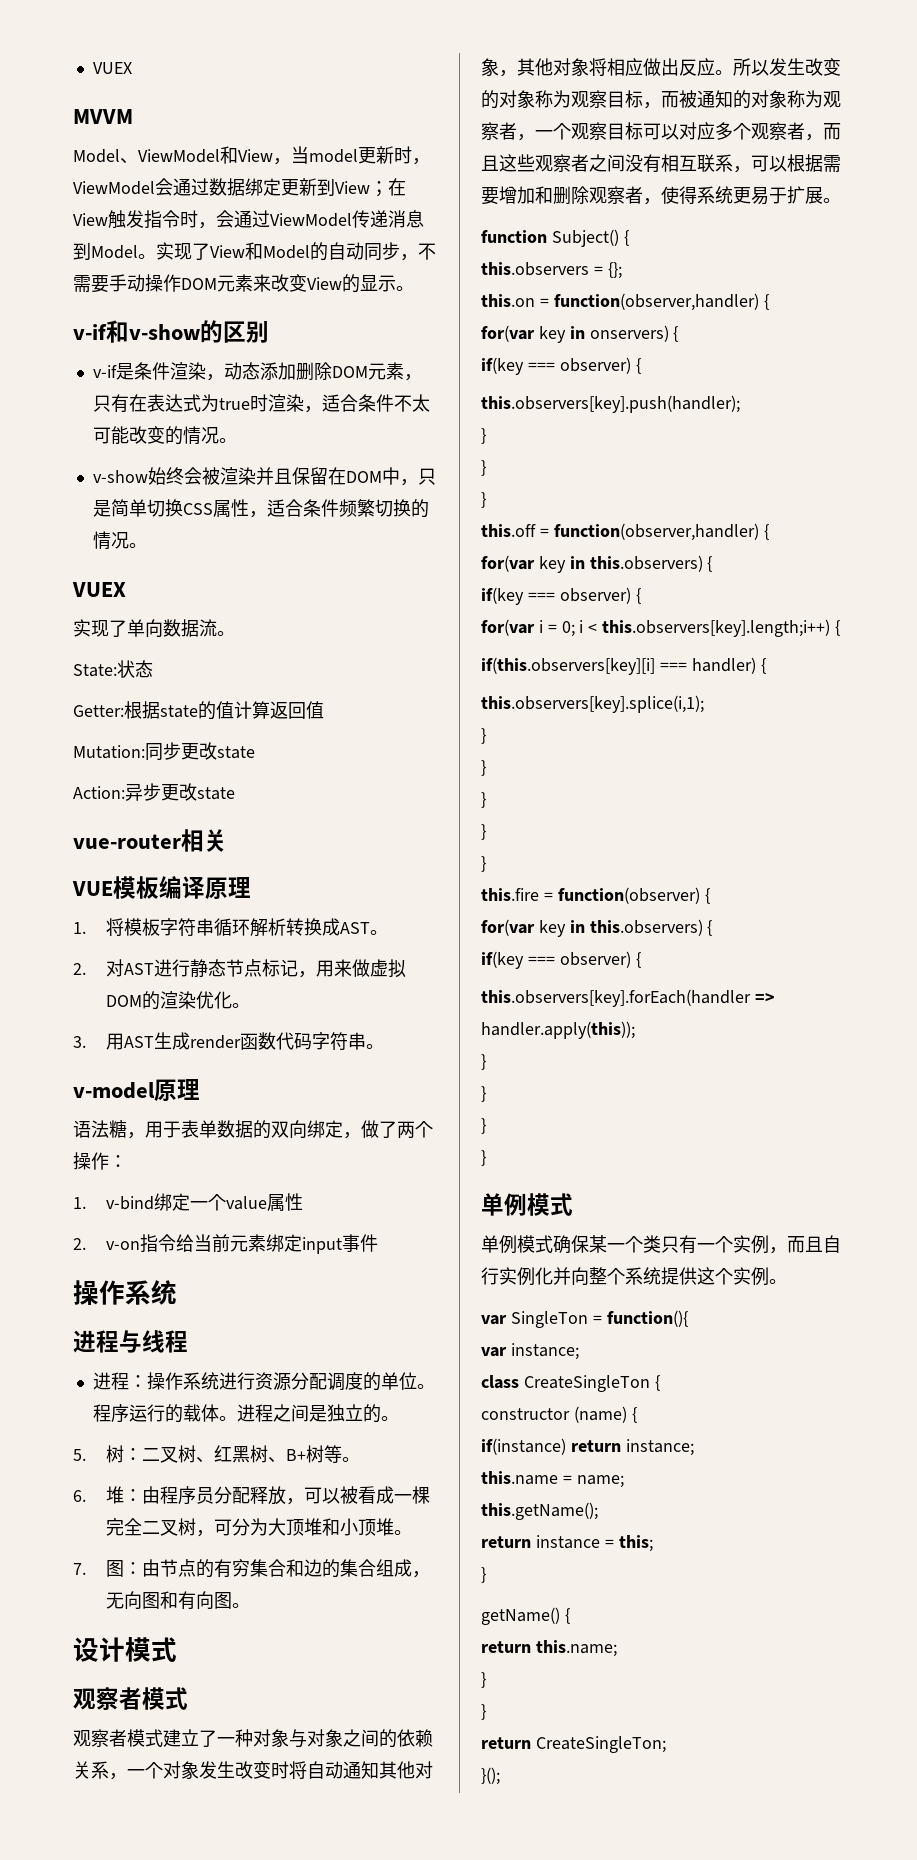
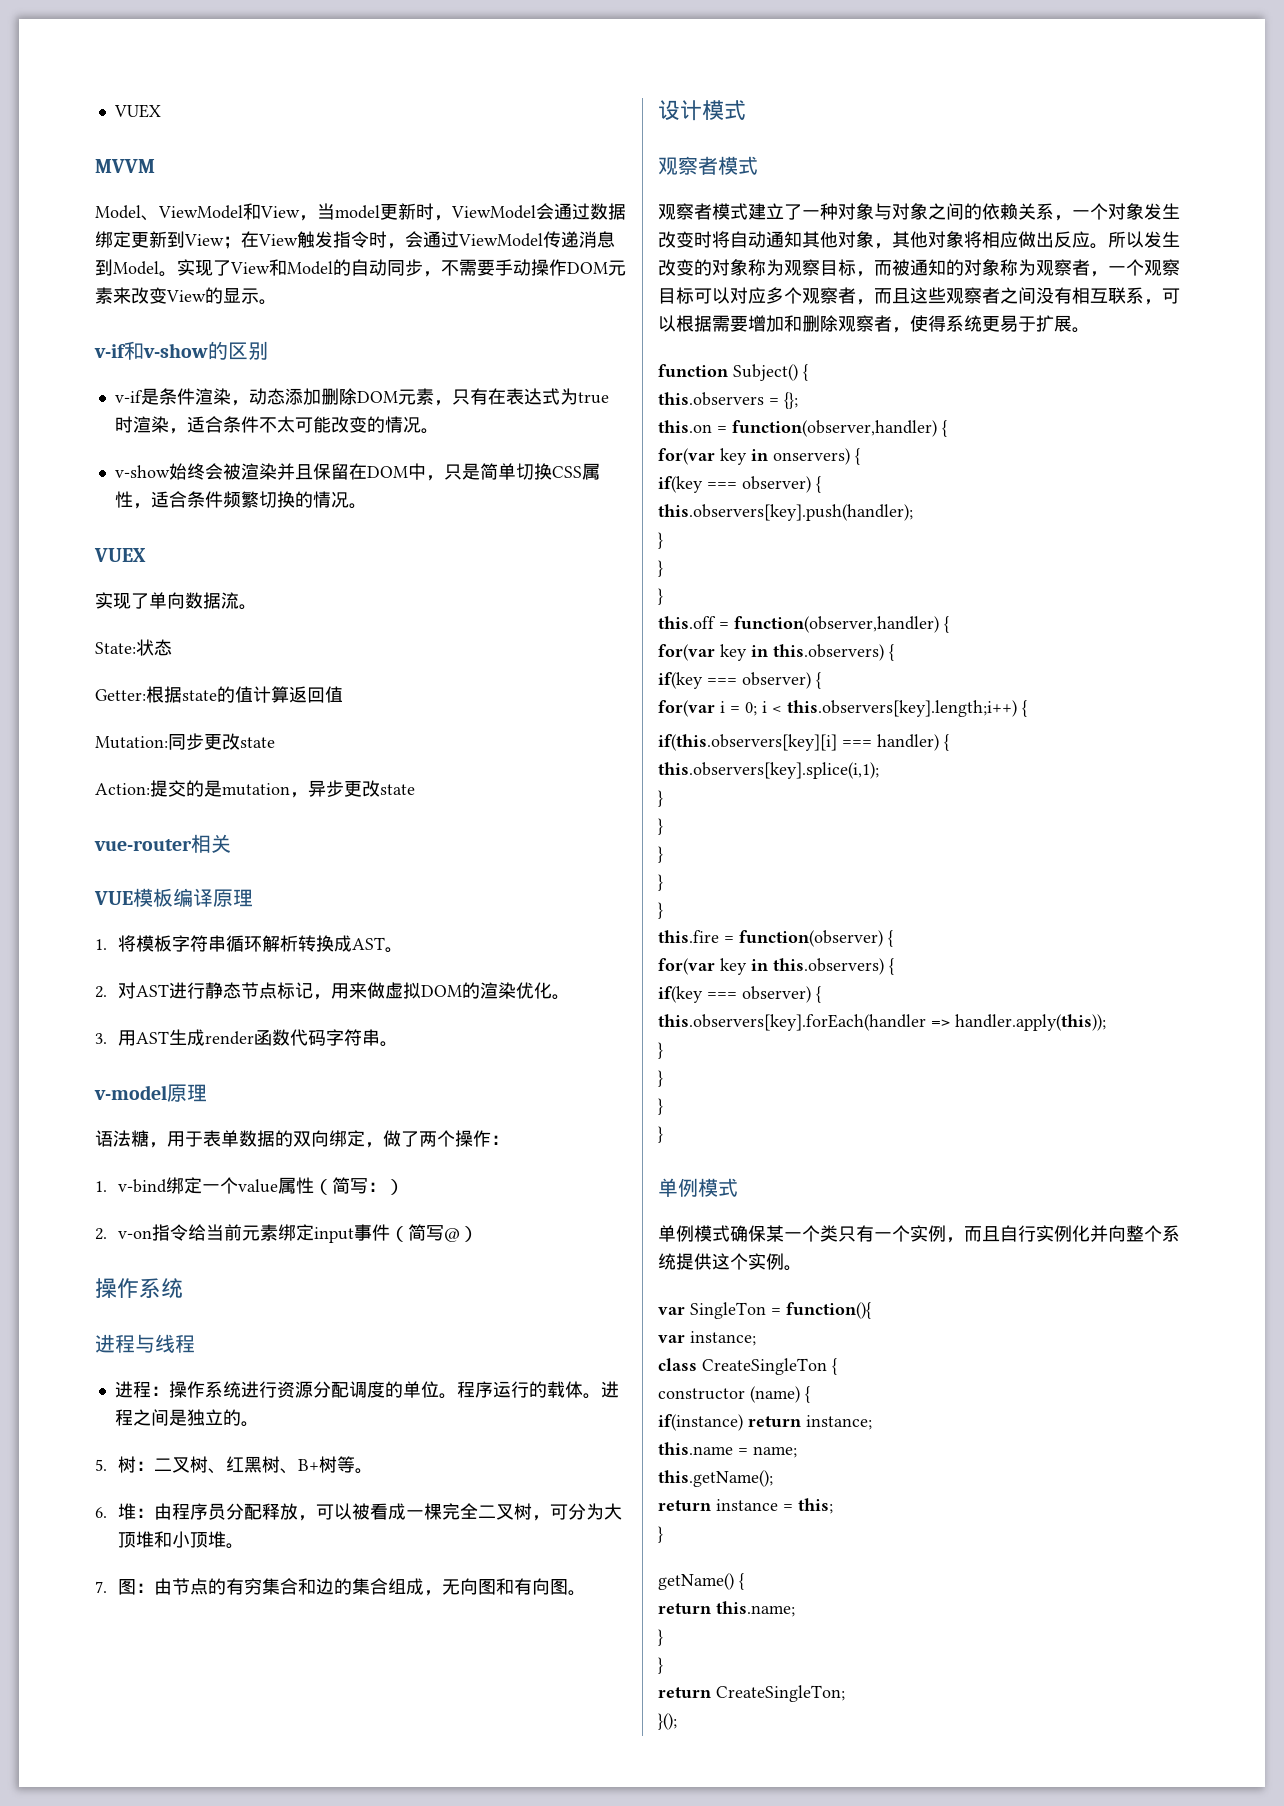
(125, 792) none -> [150,780,308,798] 提交的是mutation，
(303, 1202) none -> [314,1177,405,1195] （简写：）
(378, 1243) none -> [390,1224,479,1242] （简写@）

